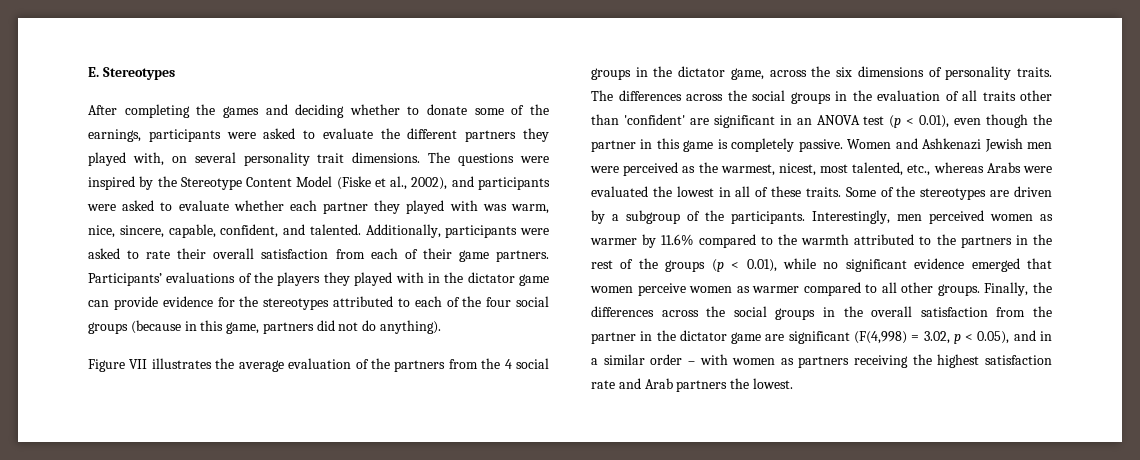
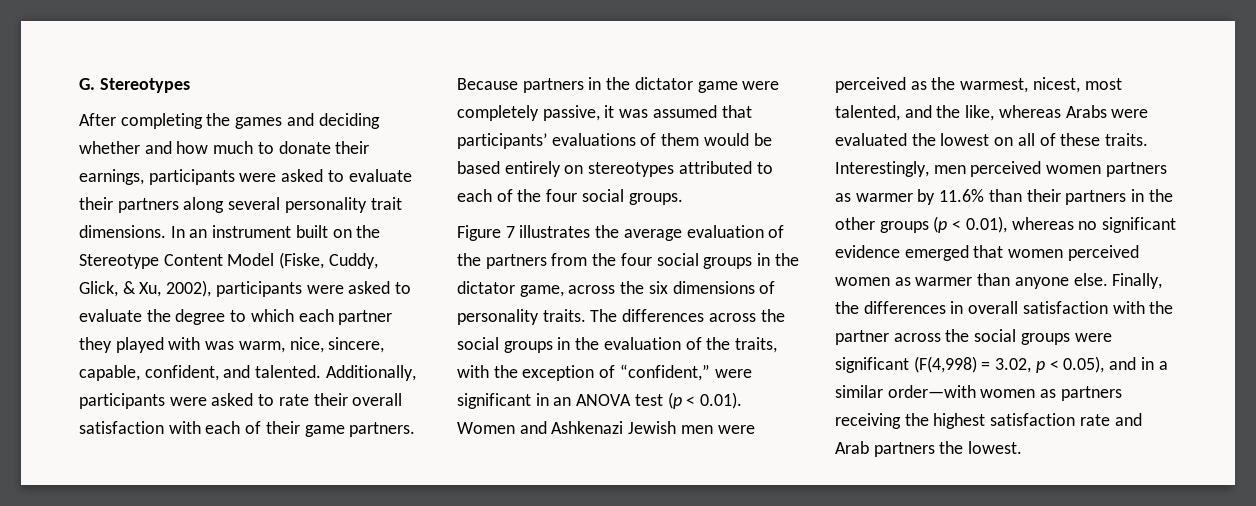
[88,67,99,77] E. -> [79,78,95,90] G.
[407,104,549,115] to donate some of the -> [144,141,370,154] and how much to donate their
[380,128,549,142] [88,152,550,166] [88,176,550,190] [87,200,284,211] the different partners they played with, on several personality trait dimensions. The questions were inspired by the Stereotype Content Model (Fiske et al., 2002), and participants were asked to evaluate whether -> [79,197,402,213] [79,225,381,238] [79,252,378,269] [79,280,412,297] [79,309,294,325] their partners along several personality trait dimensions. In an instrument built on the Stereotype Content Model (Fiske, Cuddy, Glick, & Xu, 2002), participants were asked to evaluate the degree to which
[335,249,365,259] from -> [168,421,201,434] with
[88,272,550,286] [88,296,259,310] Participants’ evaluations of the players they played with in the dictator game can provide evidence for the -> [457,77,780,93] [457,105,752,121] [457,133,772,149] [457,161,584,177] Because partners in the dictator game were completely passive, it was assumed that participants’ evaluations of them would be based entirely on
[88,320,442,334] groups (because in this game, partners did not do anything). -> [628,193,683,205] groups.
[129,359,148,369] VII -> [505,226,515,238] 7
[504,359,512,369] 4 -> [620,253,652,266] four
[962,90,1052,101] [591,114,709,125] all traits other than 'confident' are -> [706,337,778,353] [457,364,752,381] the traits, with the exception of “confident,” were
[919,114,1052,128] [591,138,843,152] 0.01), even though the partner in this game is completely passive. -> [700,392,743,409] 0.01).
[907,164,931,176] etc., -> [904,105,995,121] and the like,
[718,187,731,197] in -> [994,137,1014,146] on
[845,186,1052,200] [591,210,805,224] Some of the stereotypes are driven by a subgroup of the participants. -> (1149, 139) none
(1033, 217) none -> [1105,162,1167,177] partners
[698,234,1052,248] [591,258,658,269] compared to the warmth attributed to the partners in the rest of the -> [988,189,1173,205] [835,217,875,230] than their partners in the other
[782,258,816,269] while -> [1011,217,1074,230] whereas
[637,282,1052,296] [591,306,1052,320] [591,330,785,344] perceive women as warmer compared to all other groups. Finally, the differences across the social groups in the overall satisfaction from the partner in the dictator game are -> [1067,245,1139,261] [835,273,1163,289] [835,301,1174,314] [835,329,1112,345] perceived women as warmer than anyone else. Finally, the differences in overall satisfaction with the partner across the social groups were
[650,354,728,365] order – with -> [887,385,976,398] order—with

